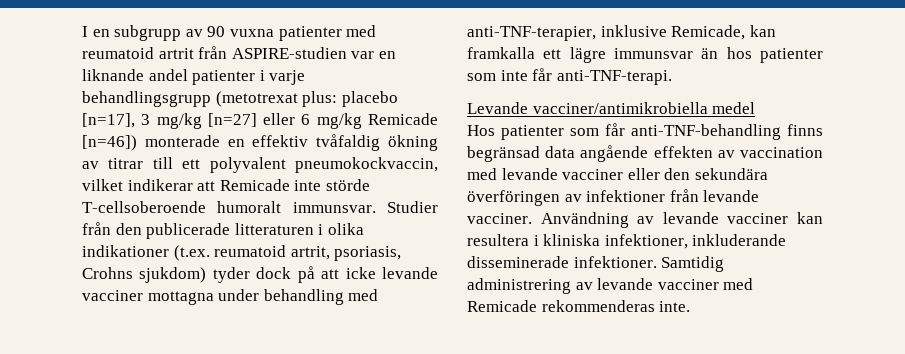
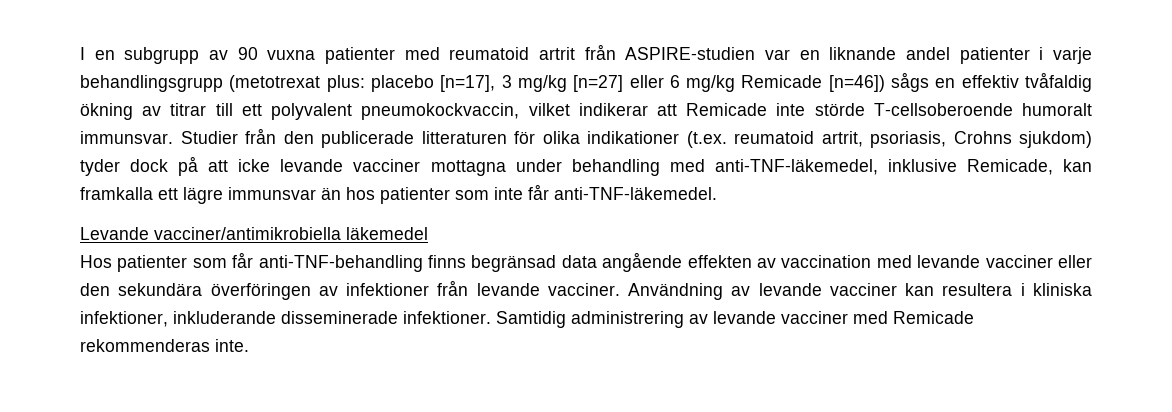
[144,135,220,147] monterade -> [891,72,930,92] sågs
[318,224,324,235] i -> [514,131,535,144] för
[467,26,596,41] anti-TNF-terapier, -> [714,159,878,175] anti-TNF-läkemedel,
[556,70,672,85] anti-TNF-terapi. -> [554,187,717,200] anti-TNF-läkemedel.
[712,102,756,114] medel -> [346,227,428,240] läkemedel

